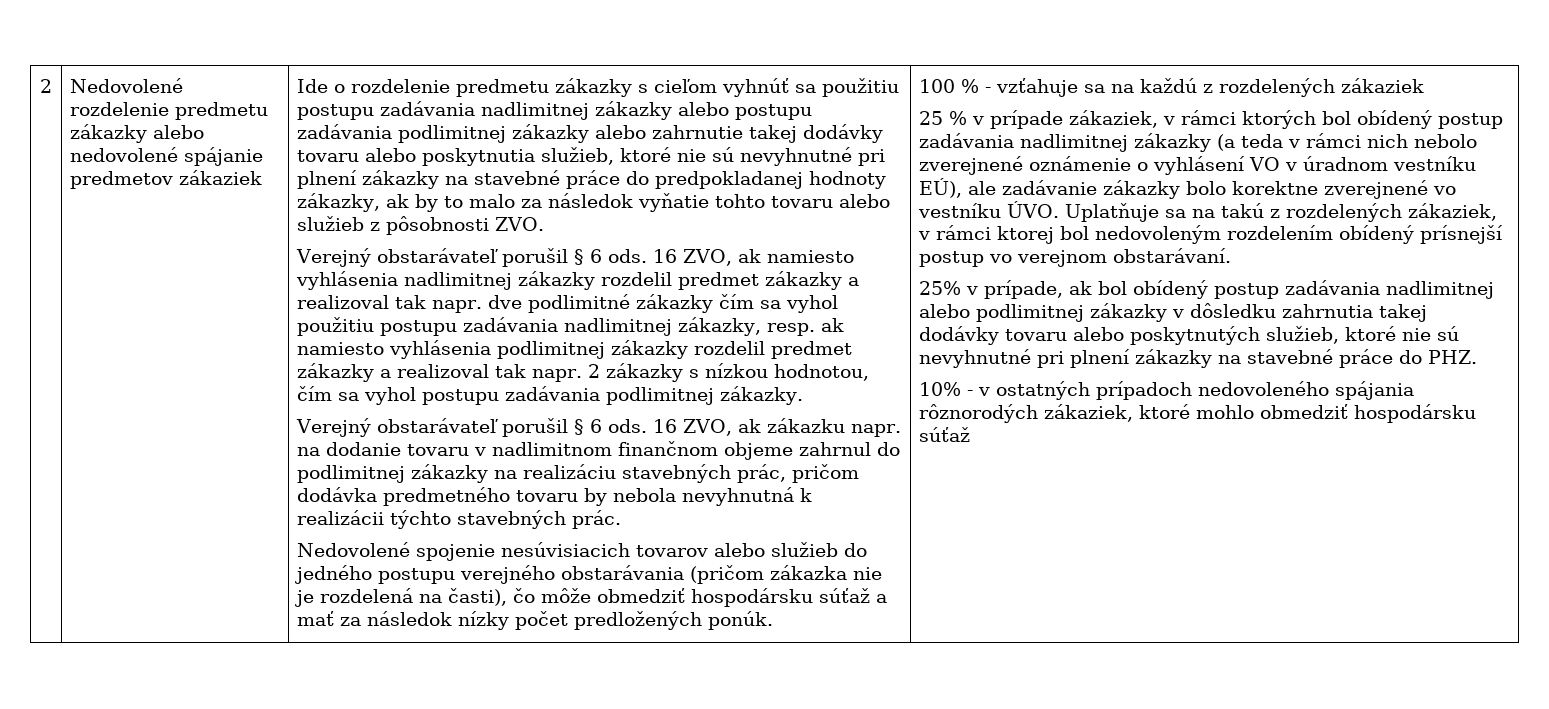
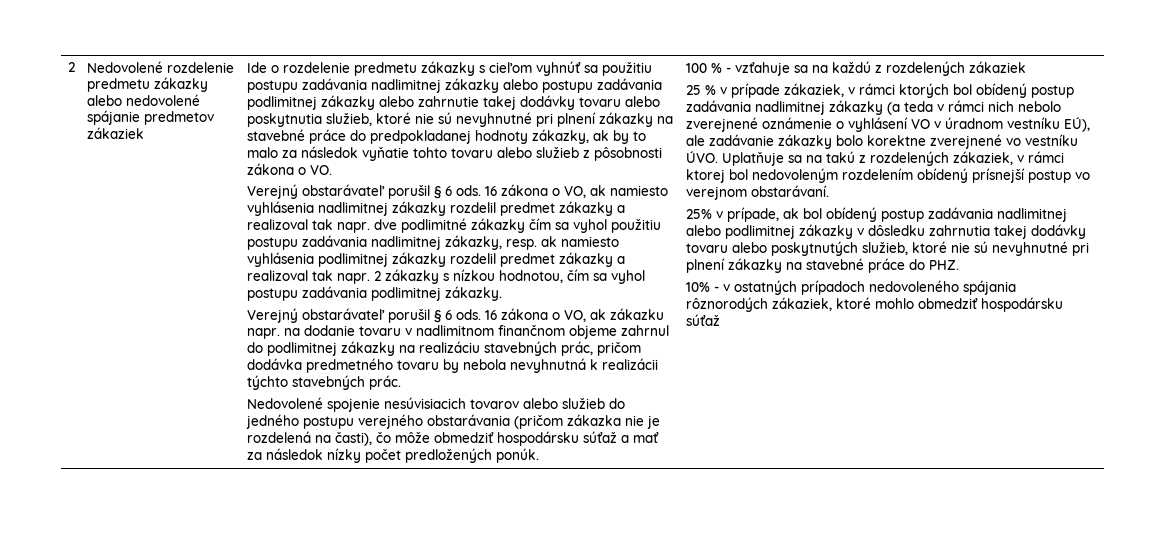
[495,217,545,231] [296,248,733,267] ZVO. // Verejný obstarávateľ porušil § 6 ods. 16 ZVO, -> [247,163,333,175] [247,184,587,199] zákona o VO. // Verejný obstarávateľ porušil § 6 ods. 16 zákona o VO,
[683,419,733,436] ZVO, -> [501,308,587,322] zákona o VO,

